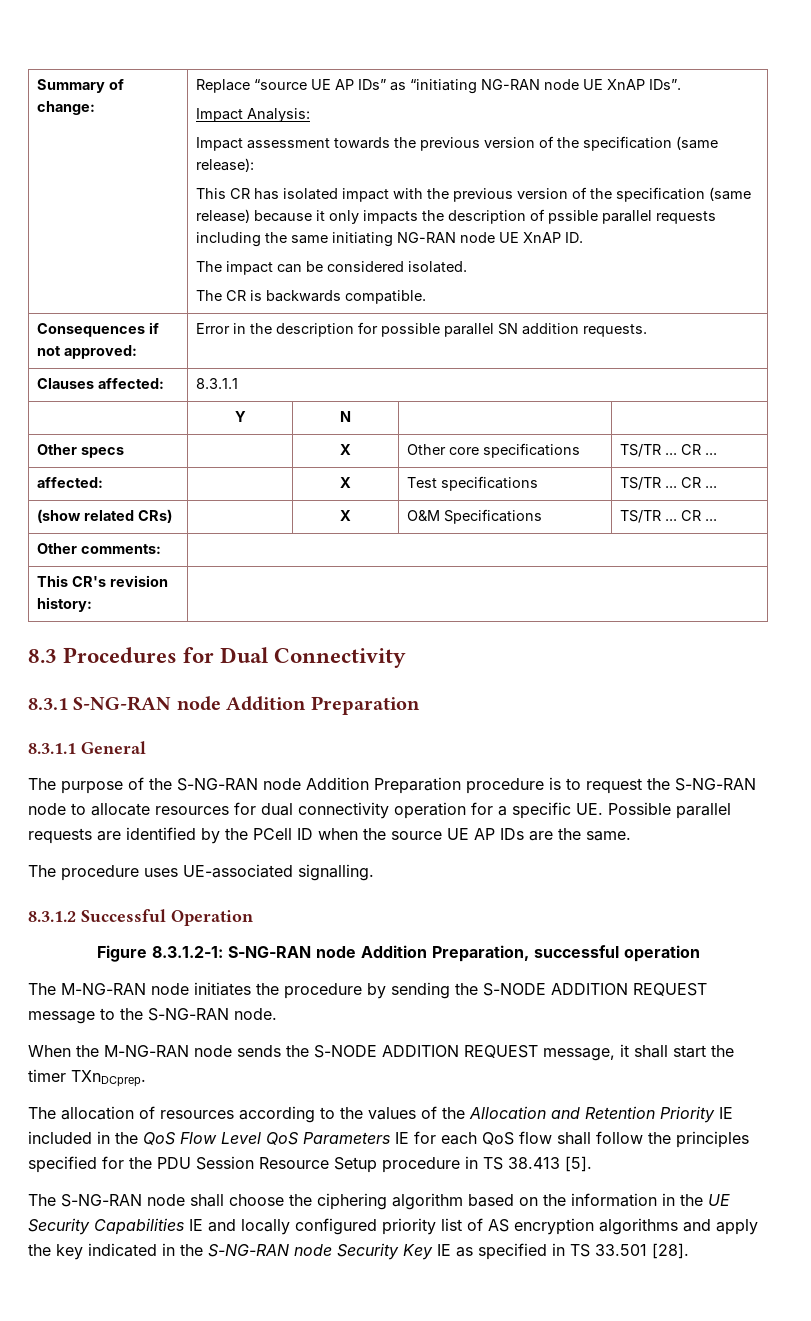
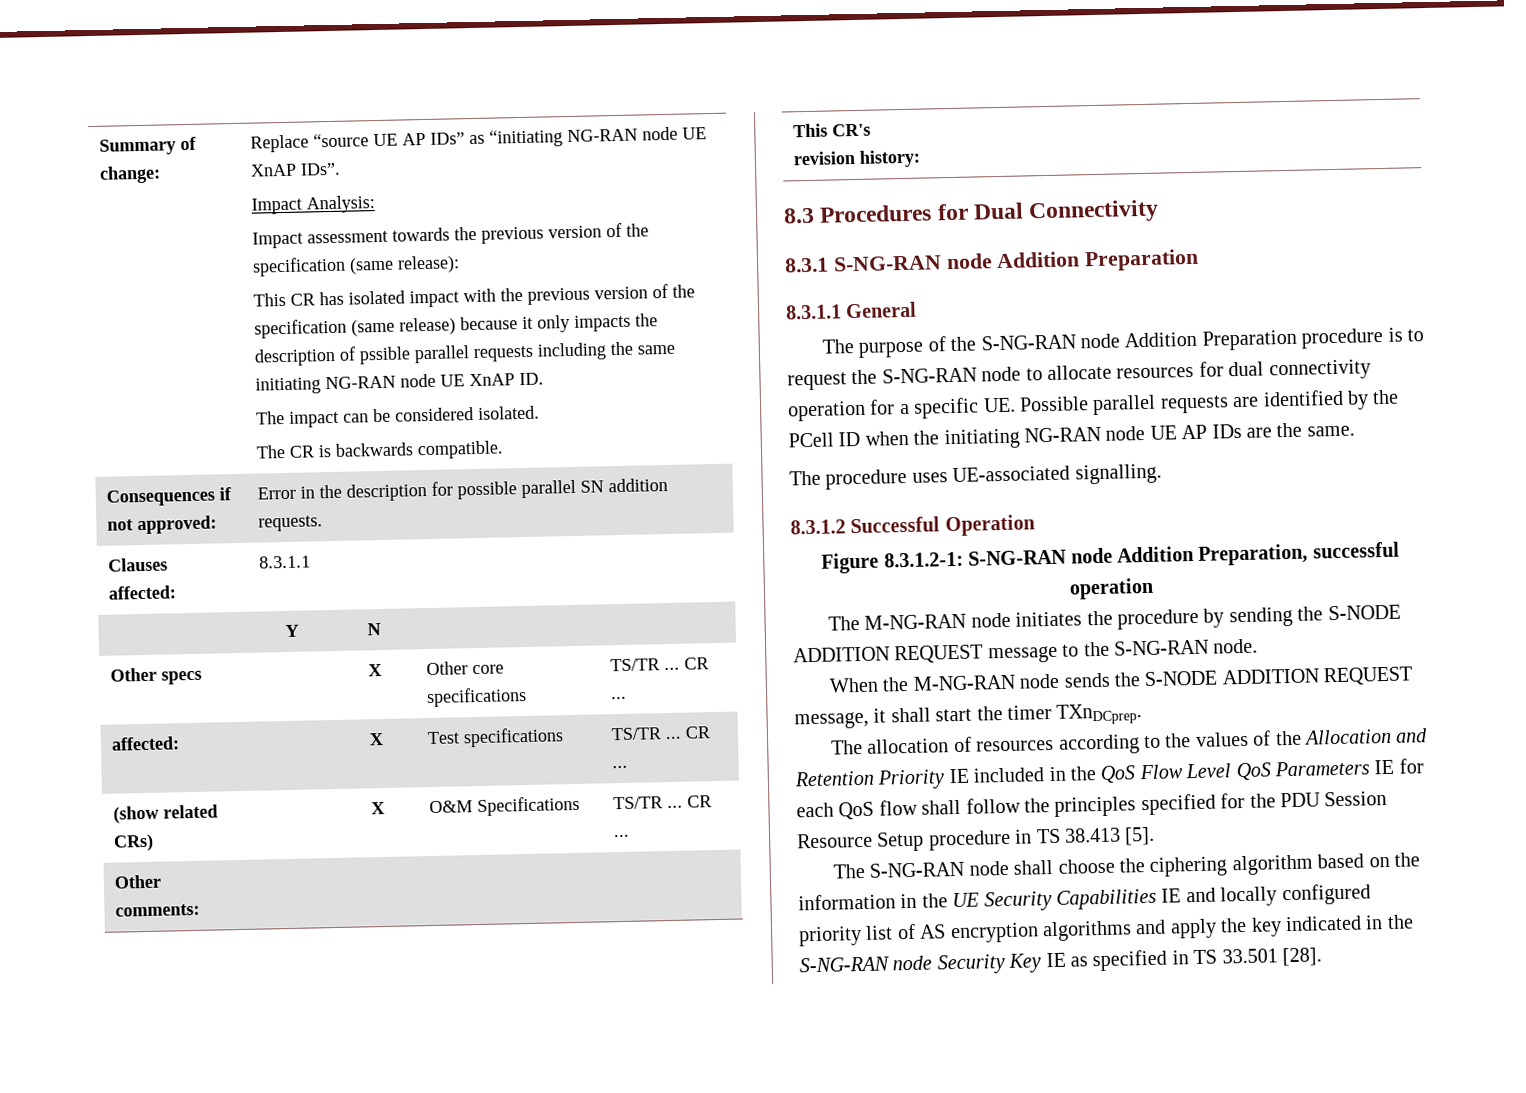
[391,831,442,840] source -> [943,425,1146,450] initiating NG-RAN node

